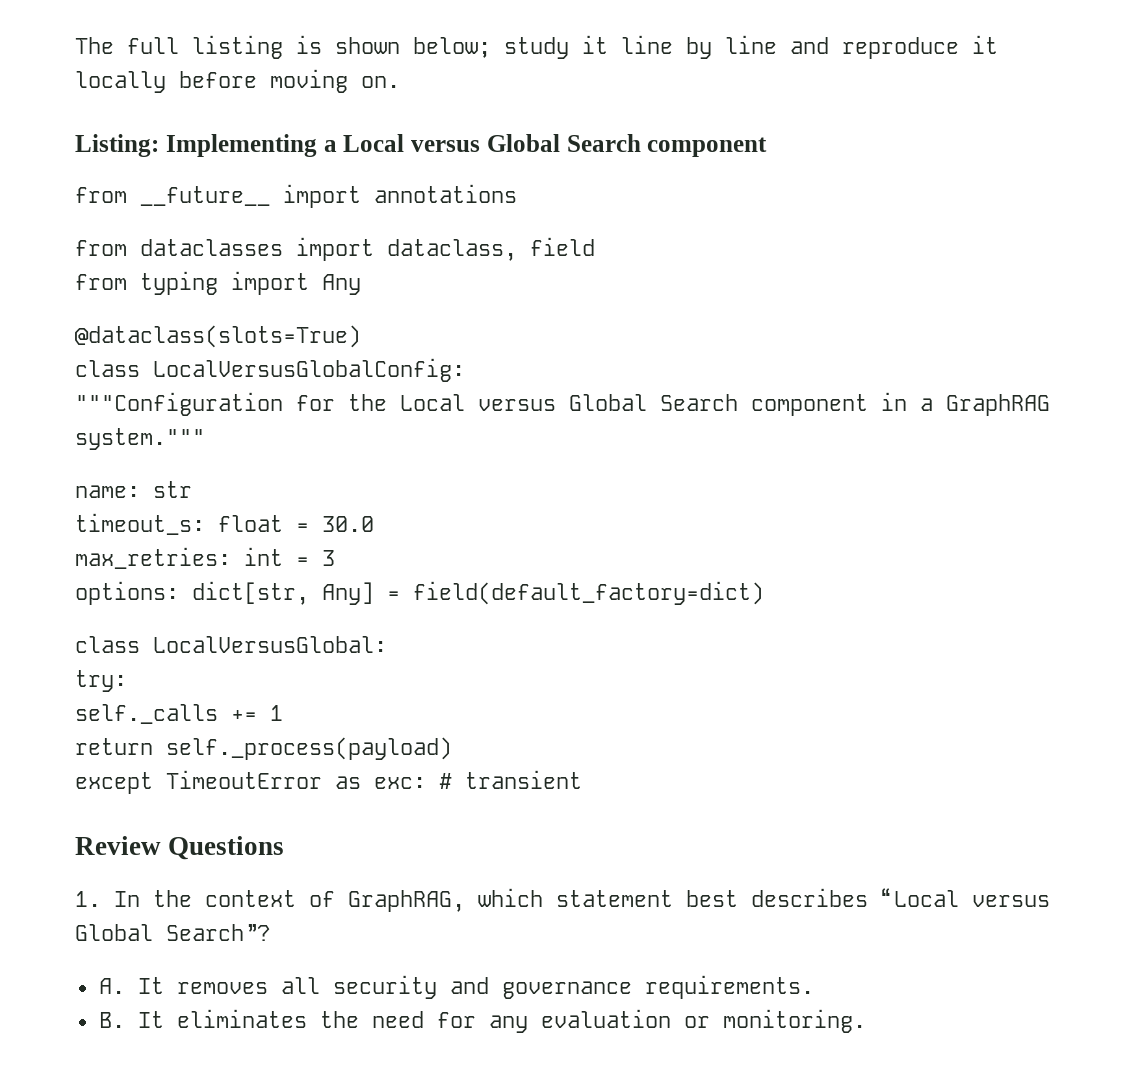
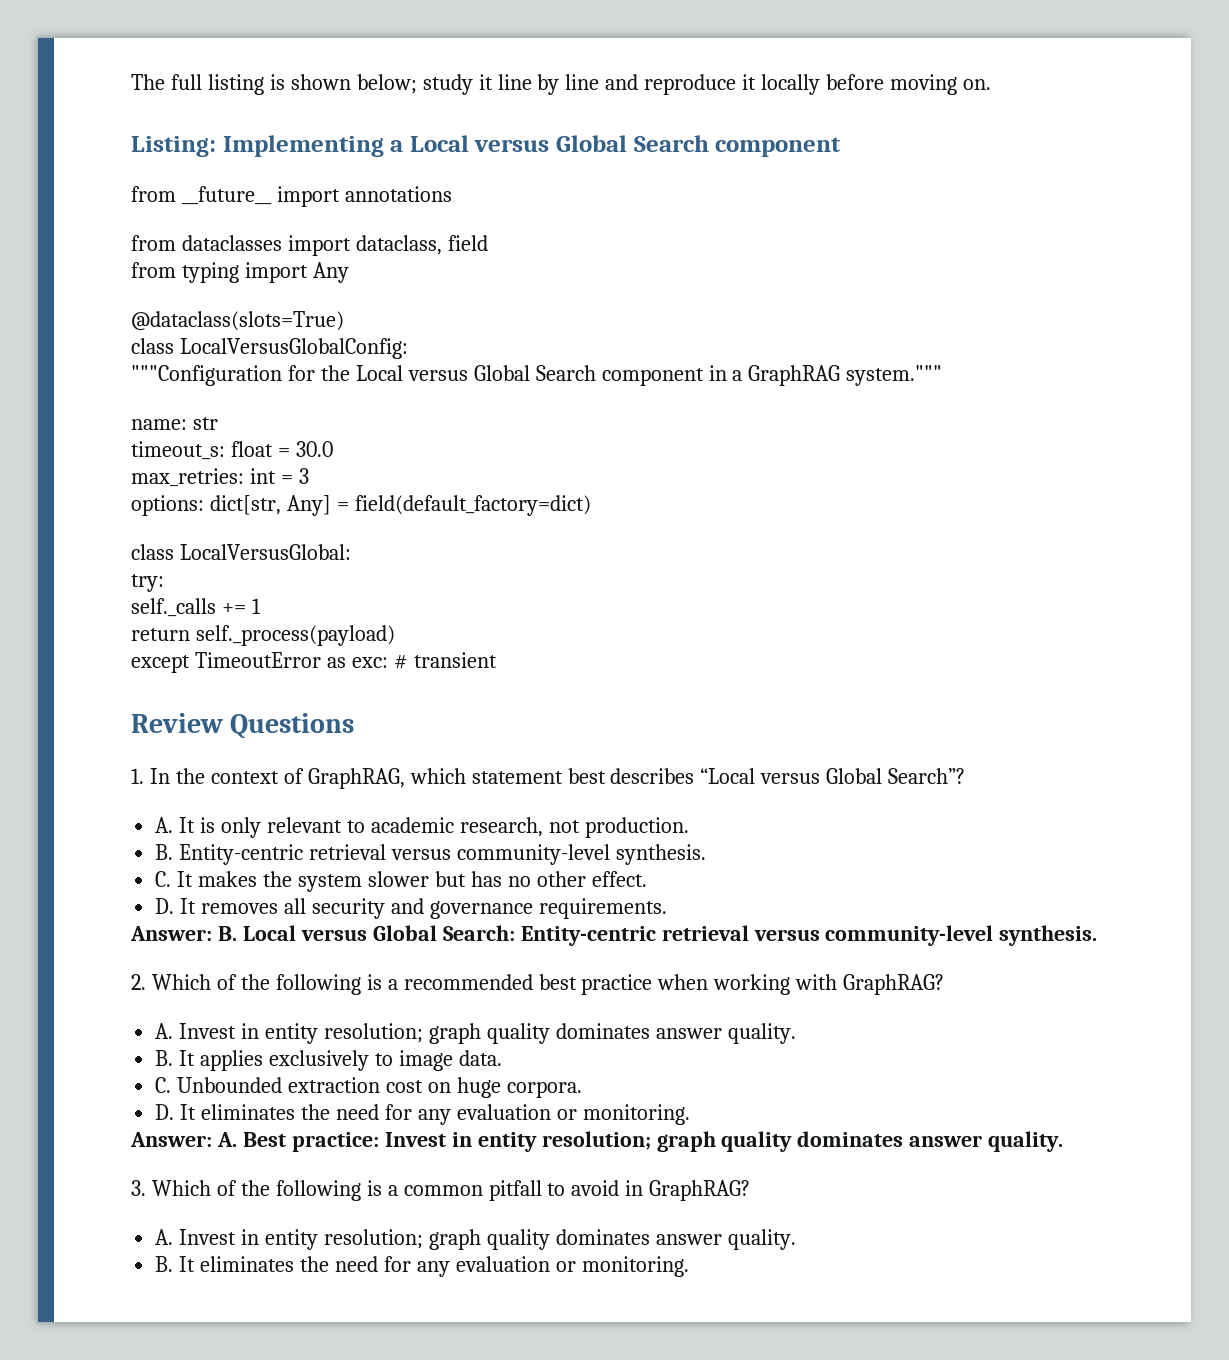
(164, 985) none -> [200,817,689,838] [155,844,706,865] [155,871,647,892] [155,898,197,914] is only relevant to academic research, not production. // B. Entity-centric retrieval versus community-level synthesis. // C. It makes the system slower but has no other effect. // D. It
(814, 987) none -> [130,925,1098,946] [131,974,945,995] [155,1023,796,1044] [155,1050,502,1071] [155,1077,582,1098] [155,1104,690,1125] [130,1131,1064,1152] [131,1180,751,1201] [155,1229,796,1250] // Answer: B. Local versus Global Search: Entity-centric retrieval versus community-level synthesis. // 2. Which of the following is a recommended best practice when working with GraphRAG? // A. Invest in entity resolution; graph quality dominates answer quality. // B. It applies exclusively to image data. // C. Unbounded extraction cost on huge corpora. // D. It eliminates the need for any evaluation or monitoring. // Answer: A. Best practice: Invest in entity resolution; graph quality dominates answer quality. // 3. Which of the following is a common pitfall to avoid in GraphRAG? // A. Invest in entity resolution; graph quality dominates answer quality.

